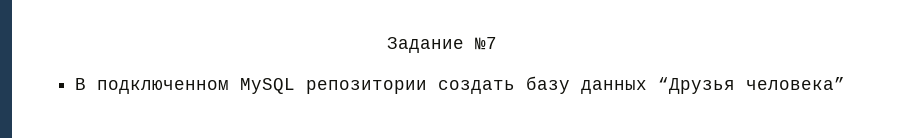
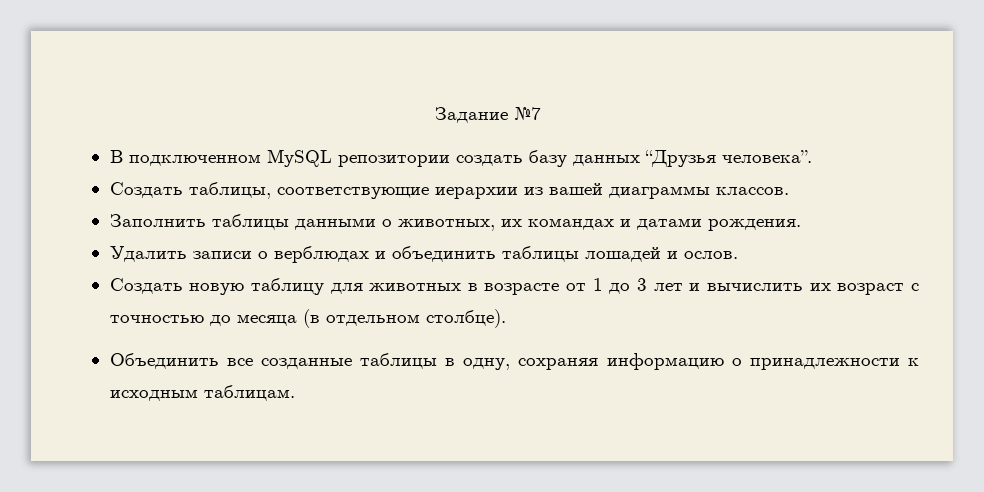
[746,77,846,90] человека” -> [721,150,812,163] [109,182,789,199] [109,214,801,231] [109,246,738,263] [109,278,919,295] [109,309,506,328] [109,353,919,370] [109,385,295,401] человека”. // Создать таблицы, соответствующие иерархии из вашей диаграммы классов. // Заполнить таблицы данными о животных, их командах и датами рождения. // Удалить записи о верблюдах и объединить таблицы лошадей и ослов. // Создать новую таблицу для животных в возрасте от 1 до 3 лет и вычислить их возраст с точностью до месяца (в отдельном столбце). // Объединить все созданные таблицы в одну, сохраняя информацию о принадлежности к исходным таблицам.

